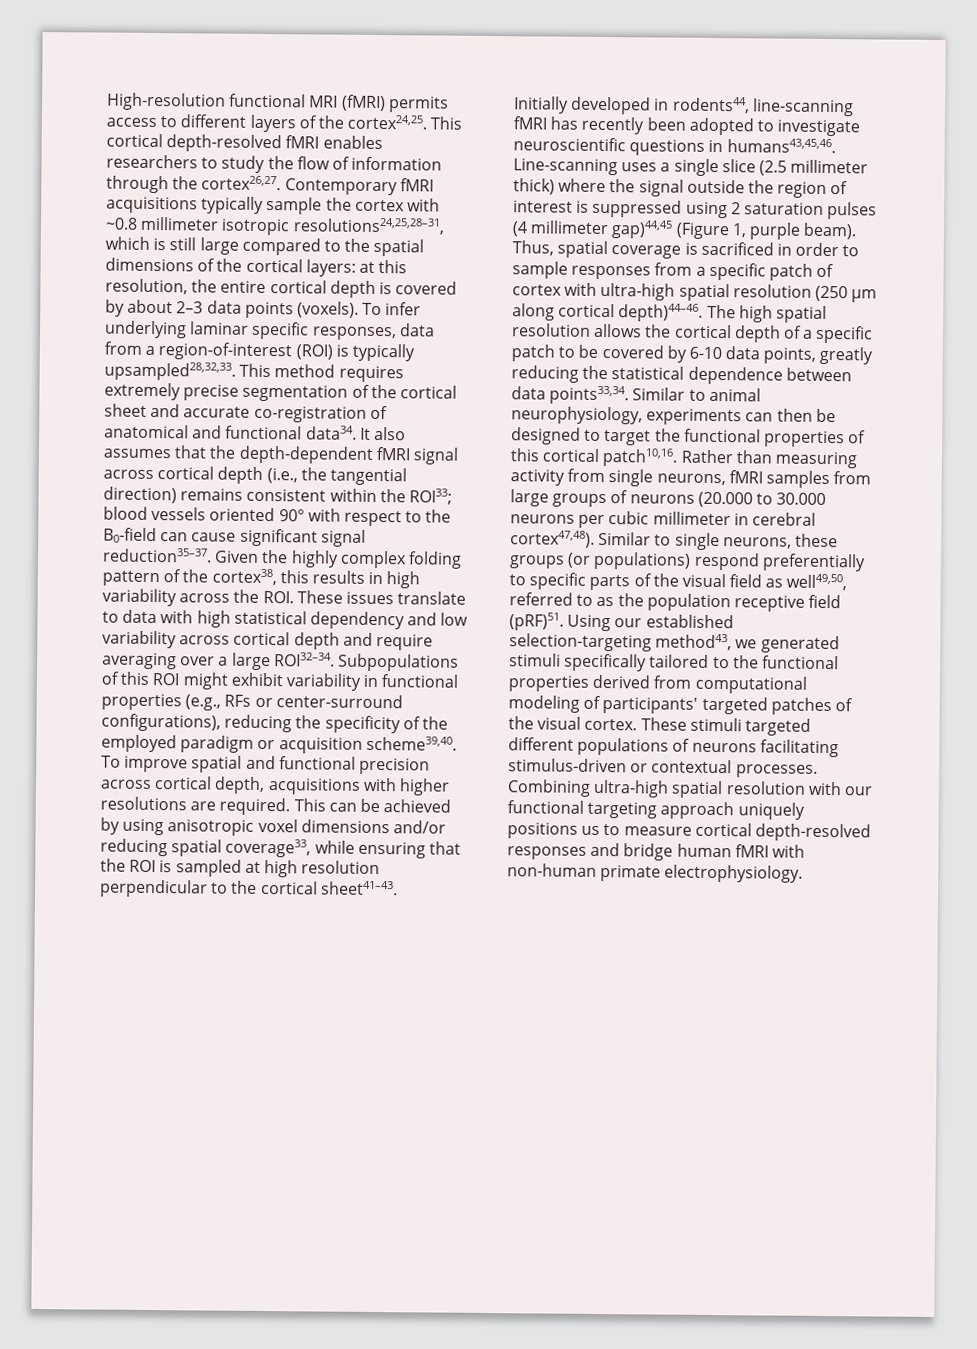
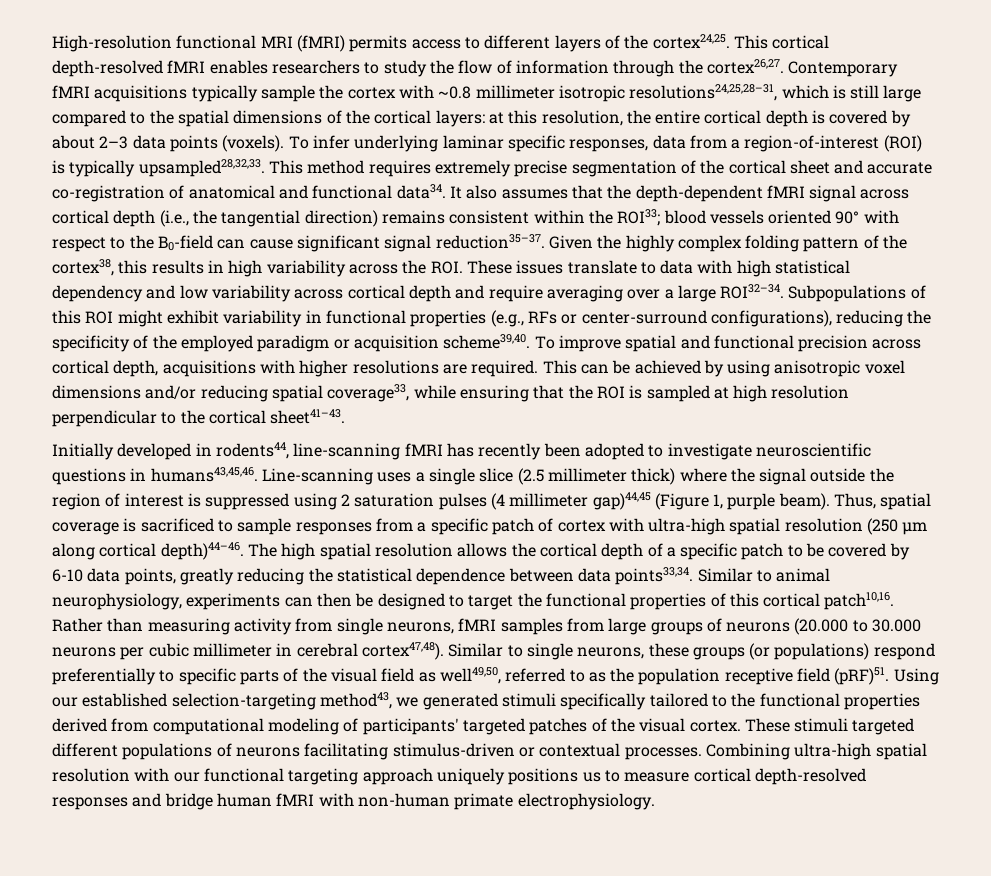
[776,242,840,257] in order -> (214, 525) none

